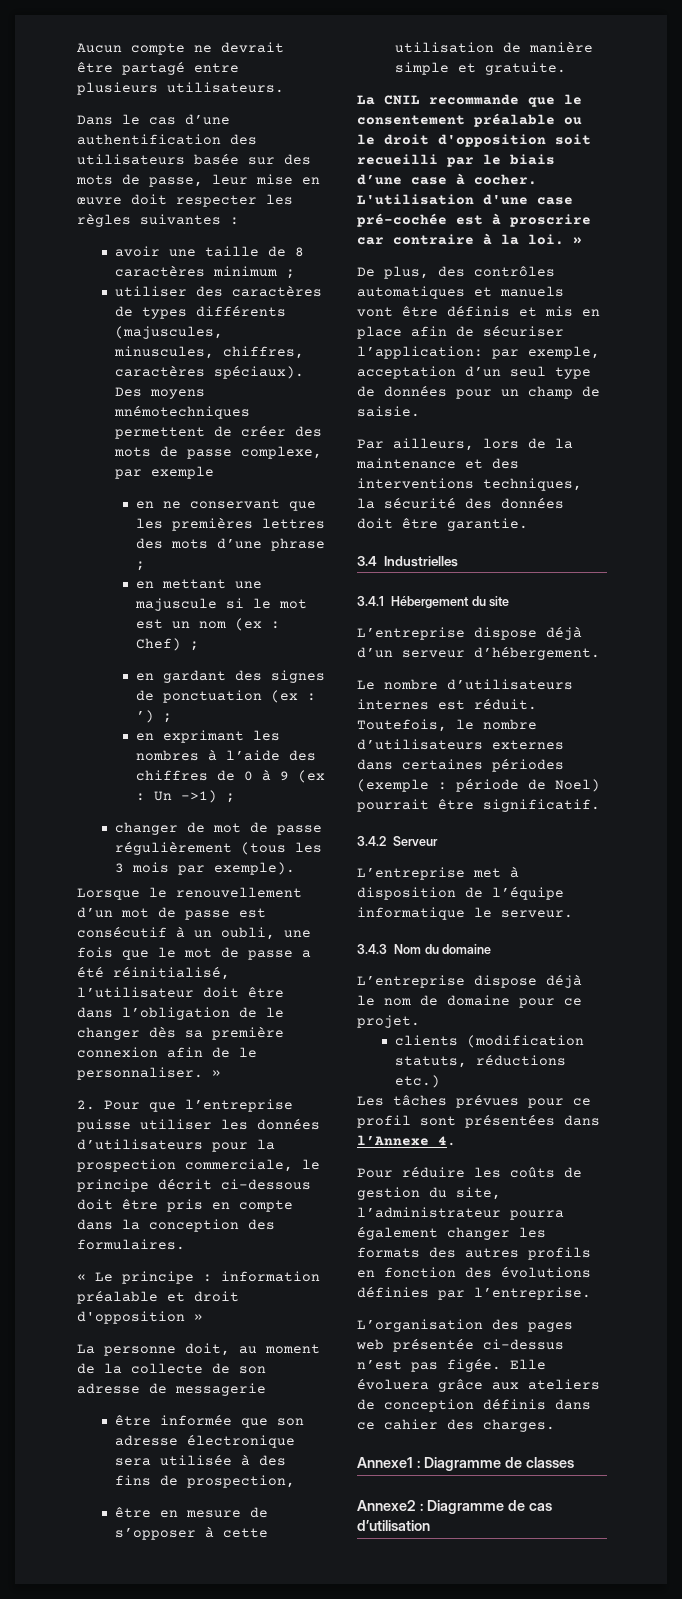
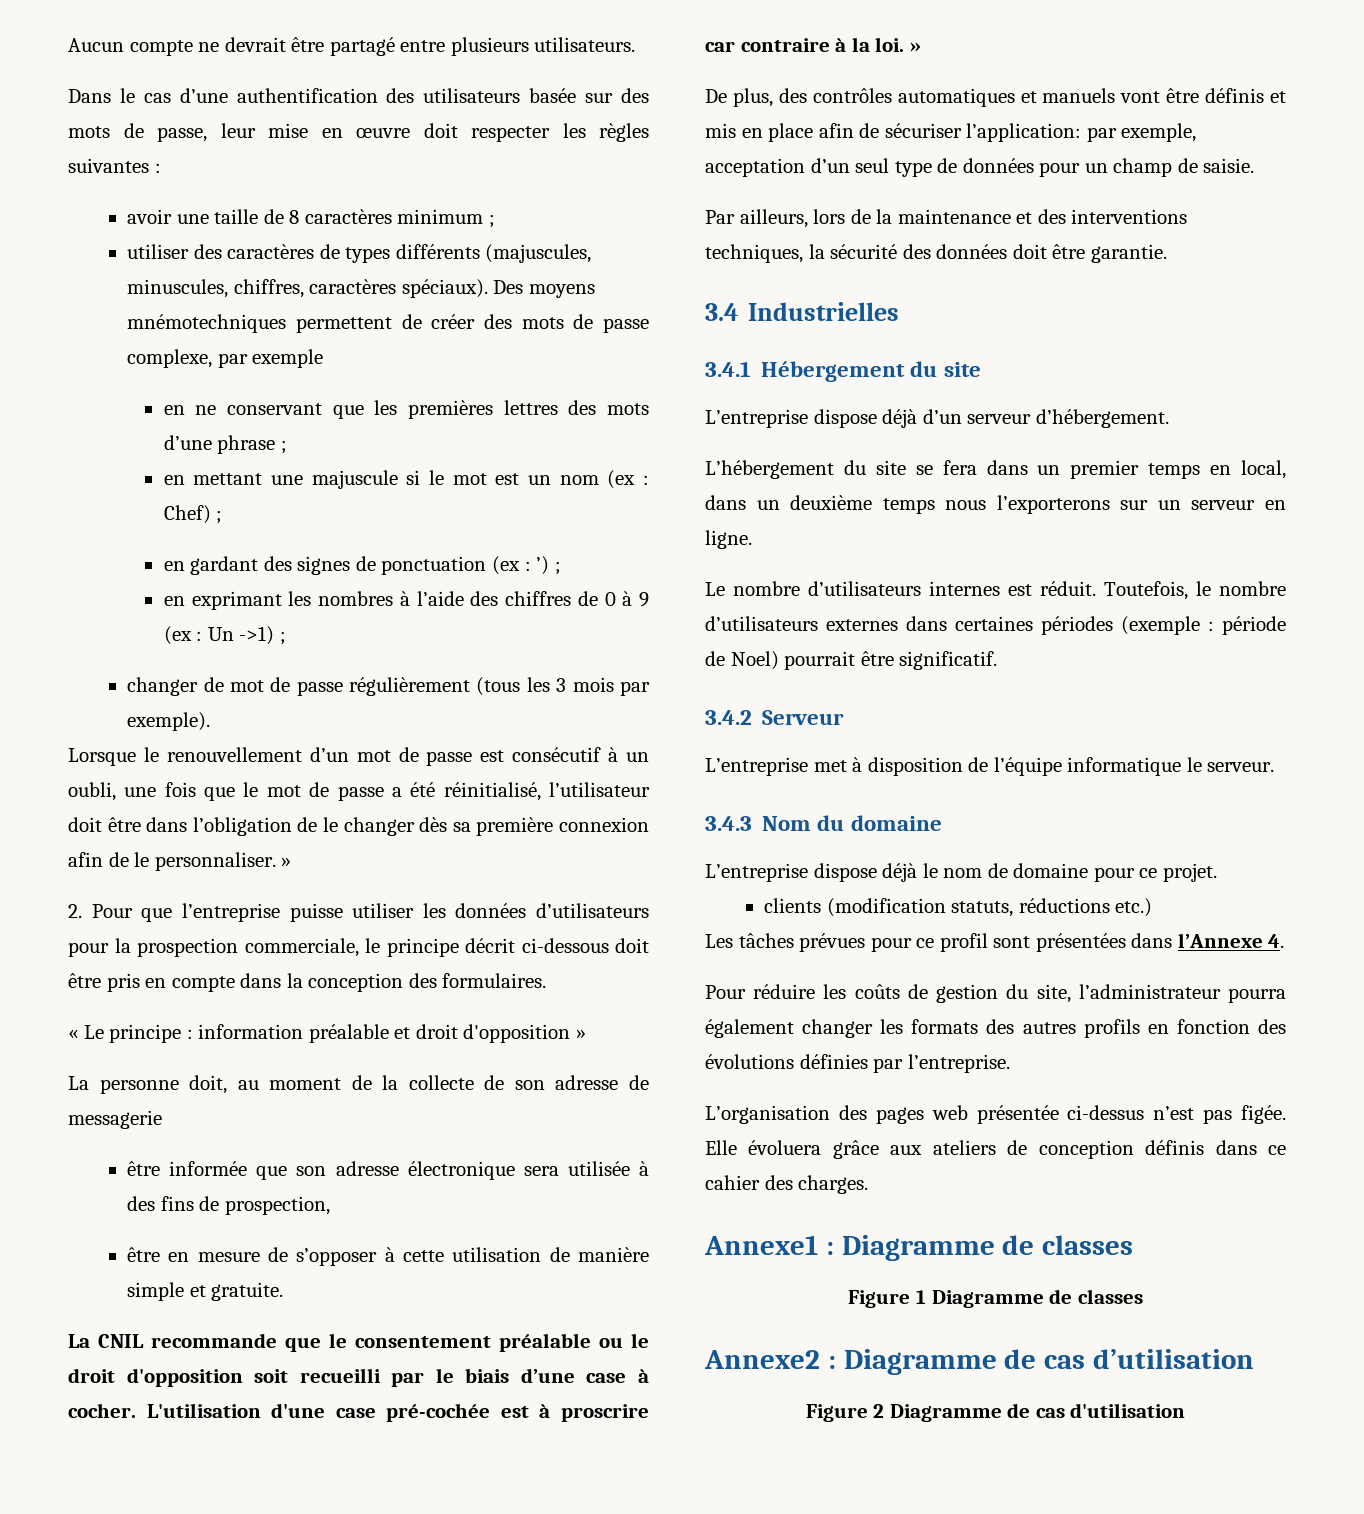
(600, 653) none -> [705,460,1286,479] [705,495,1286,514] [705,530,752,549] // L’hébergement du site se fera dans un premier temps en local, dans un deuxième temps nous l’exporterons sur un serveur en ligne.
(574, 1462) none -> [848,1289,1143,1308] // Figure 1 Diagramme de classes
(430, 1525) none -> [805,1403,1186,1422] // Figure 2 Diagramme de cas d'utilisation

